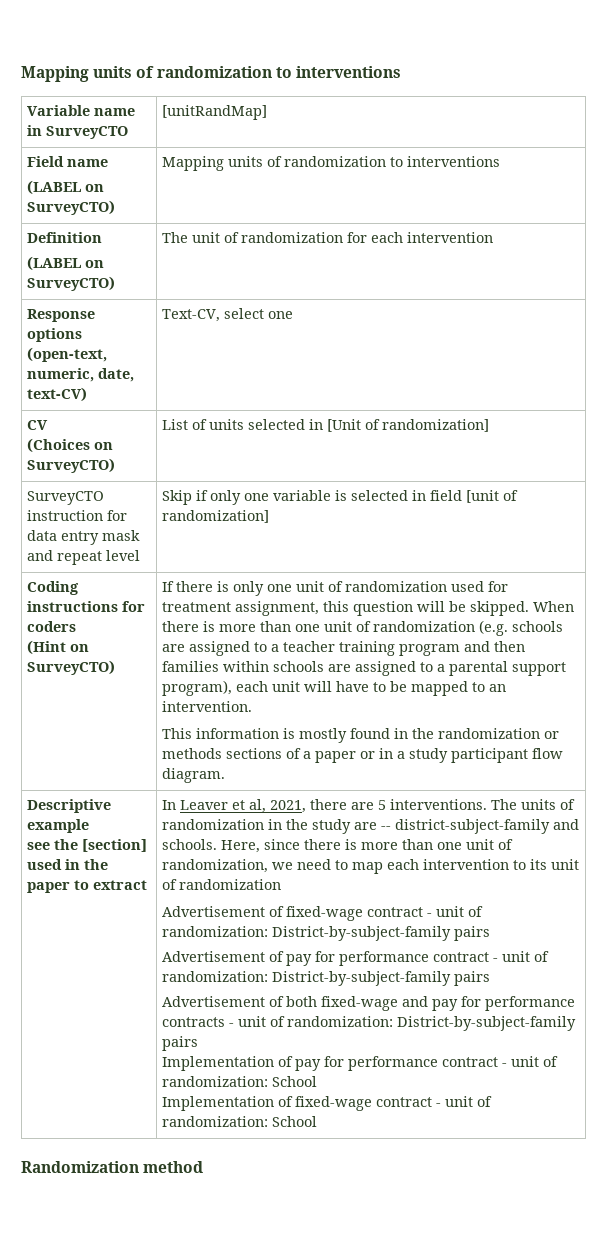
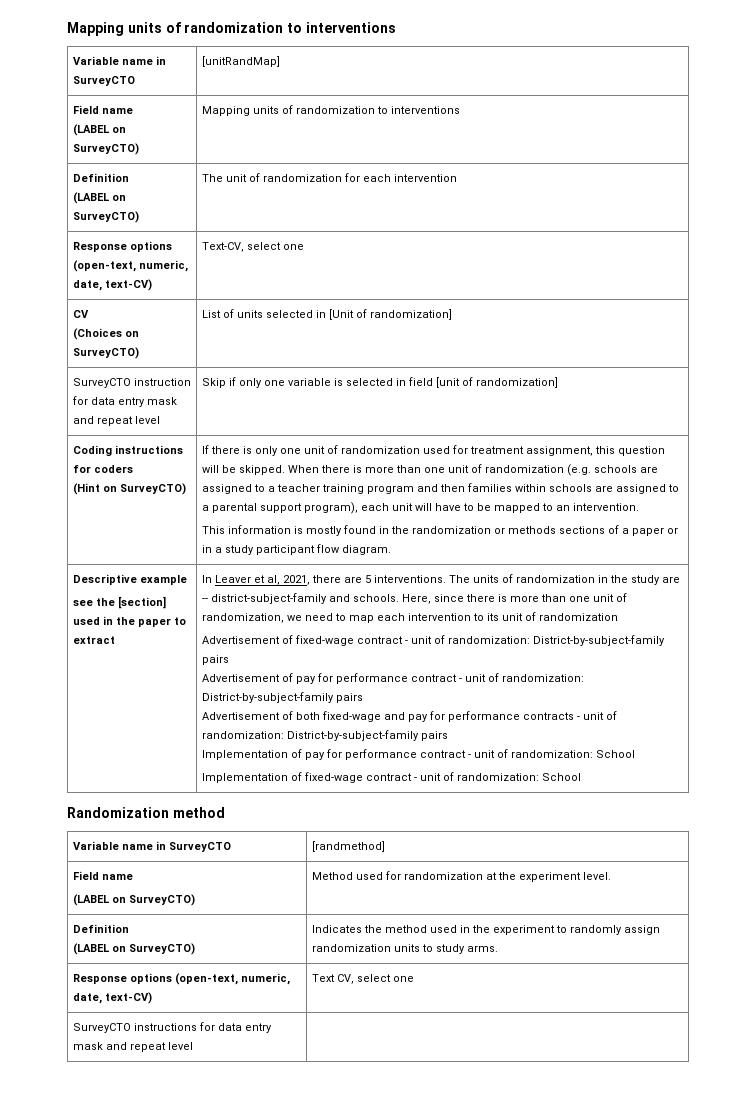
(204, 1167) none -> [72,841,231,852] [311,841,385,852] [72,871,133,880] [72,894,195,906] [311,871,611,882] [72,924,129,933] [72,943,195,955] [311,925,660,935] [311,944,498,954] [72,973,290,985] [72,992,152,1004] [311,974,414,984] [72,1022,272,1033] [72,1042,193,1052] // Variable name in SurveyCTO | [randmethod] // Field name // (LABEL on SurveyCTO) | Method used for randomization at the experiment level. // Definition // (LABEL on SurveyCTO) | Indicates the method used in the experiment to randomly assign randomization units to study arms. // Response options (open-text, numeric, date, text-CV) | Text CV, select one // SurveyCTO instructions for data entry mask and repeat level |

